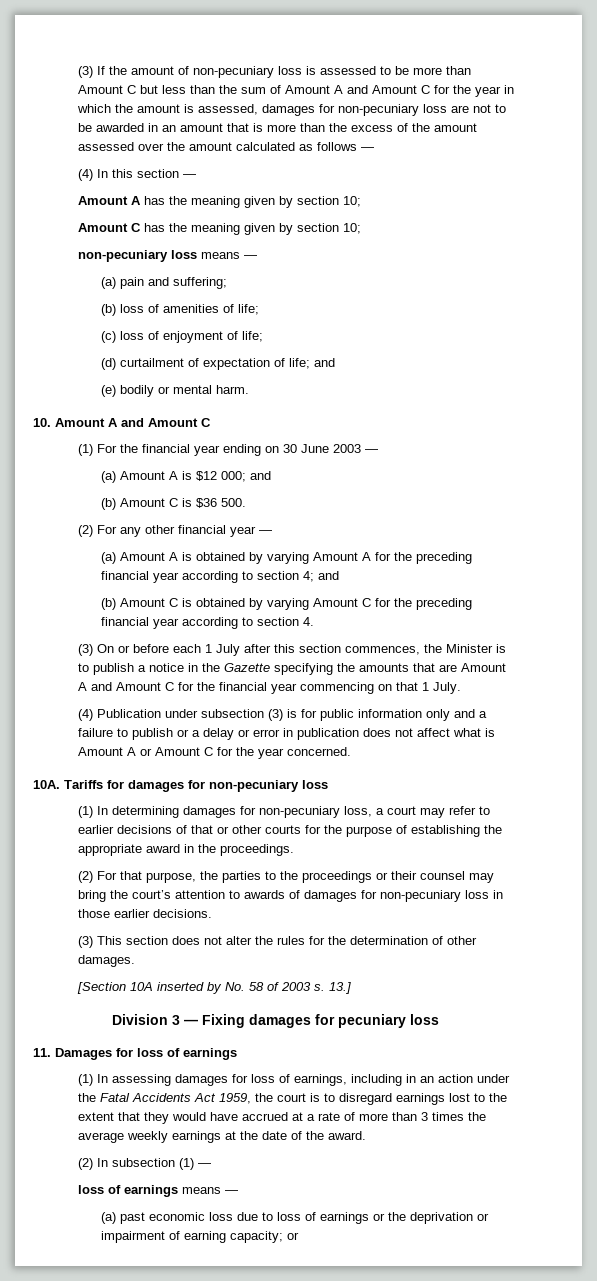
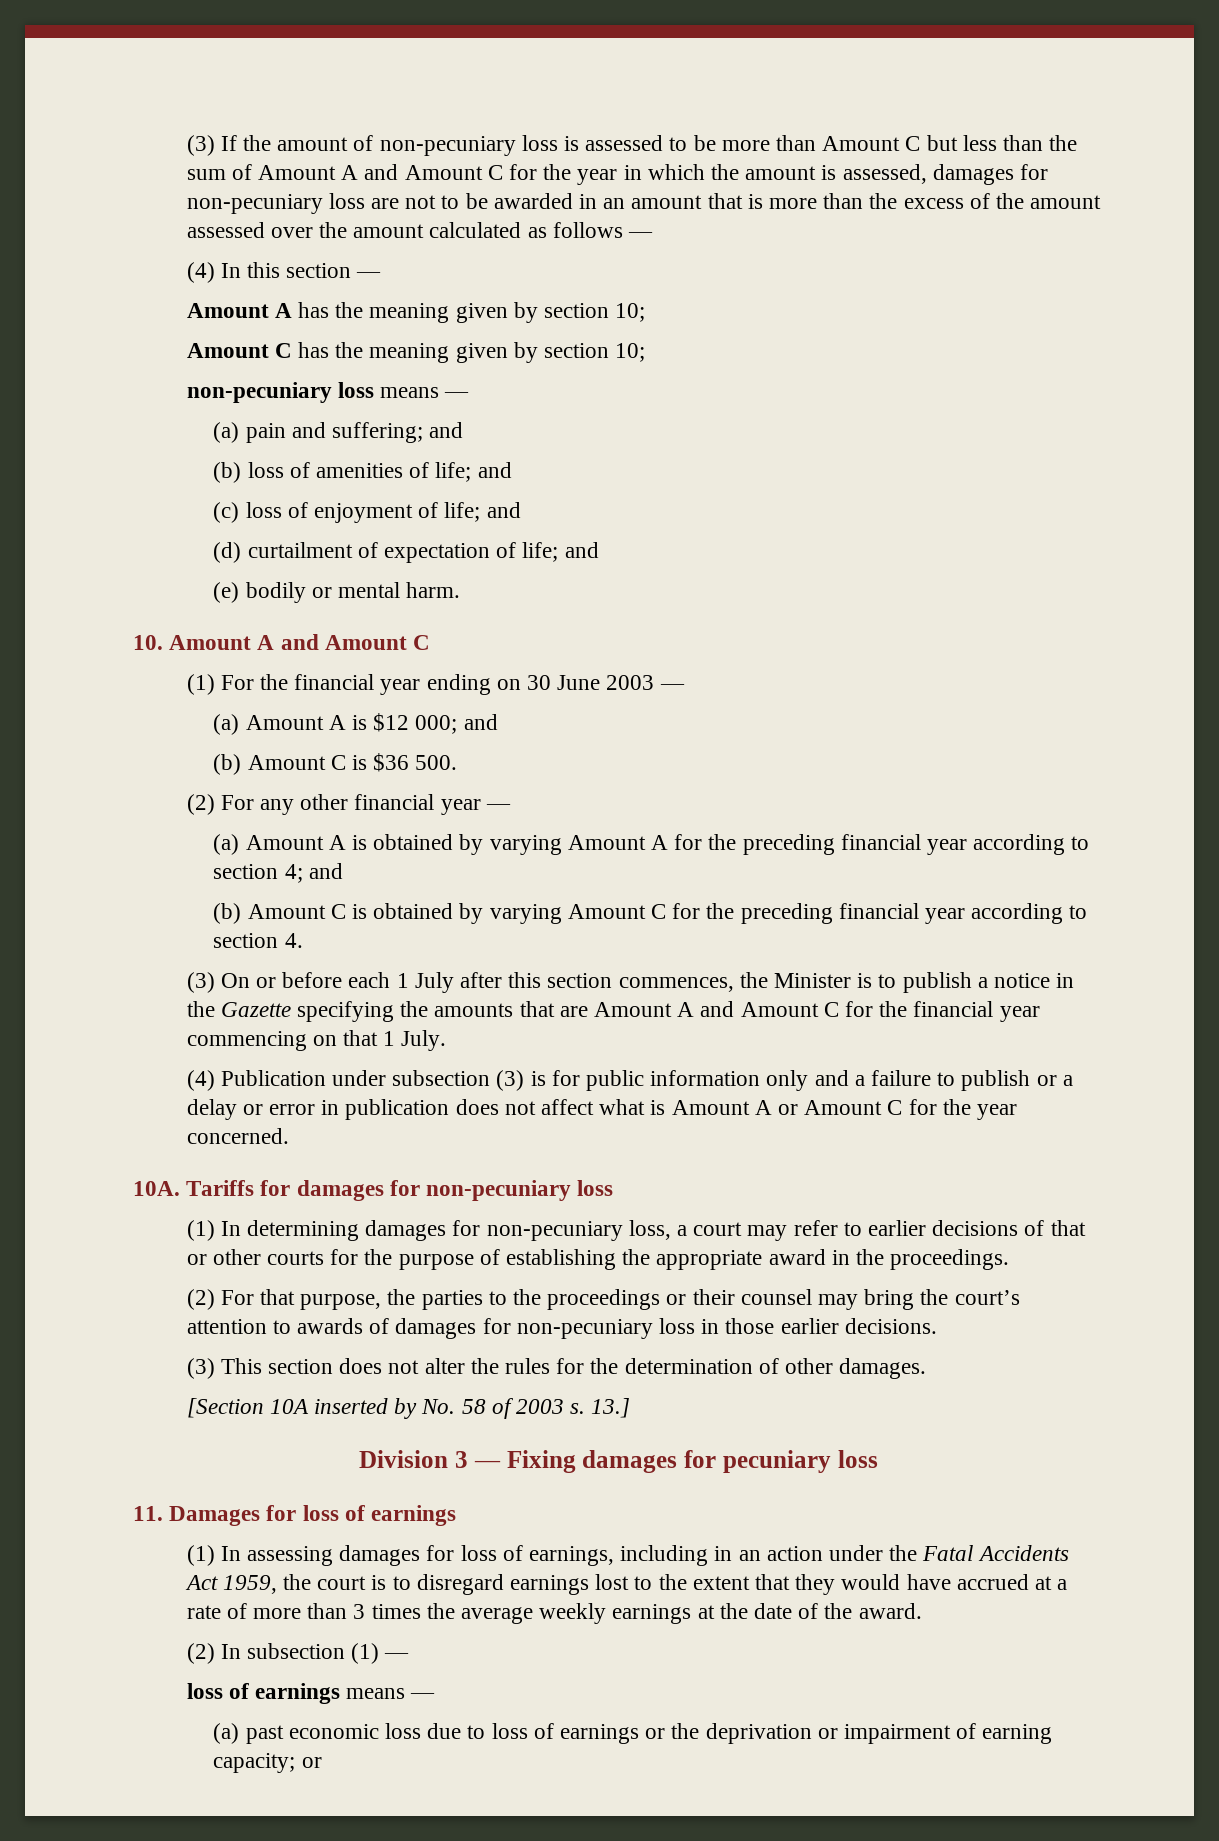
(228, 283) none -> [429,422,464,438] and
(260, 309) none -> [477,462,512,478] and
(264, 336) none -> [486,502,521,518] and

